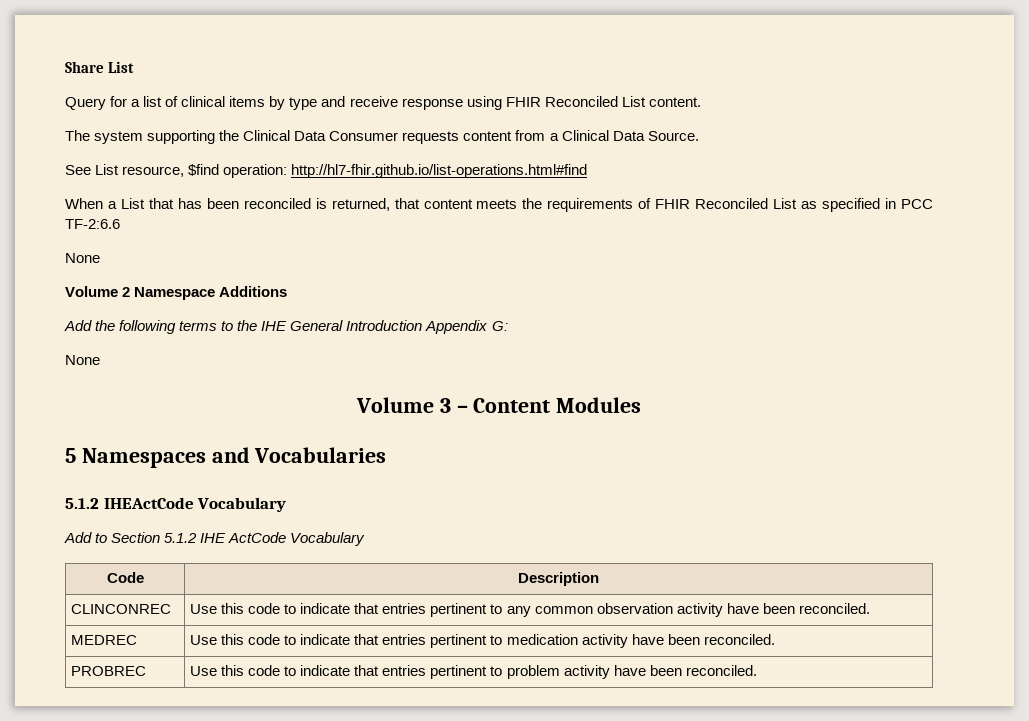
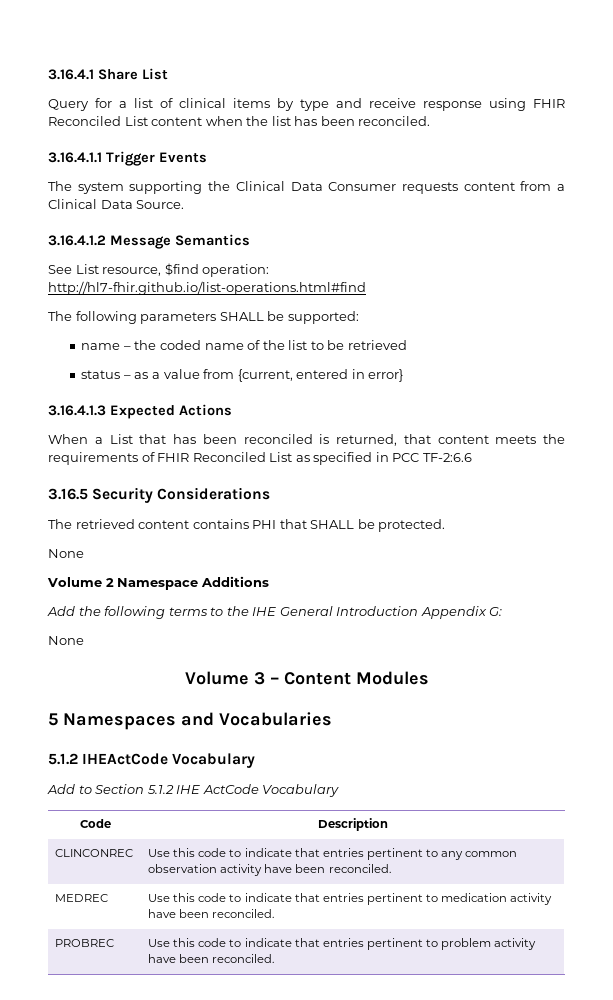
(65, 67) none -> [48,69,94,80] 3.16.4.1
[648,97,701,107] content. -> [151,116,431,126] [48,151,207,166] content when the list has been reconciled. // 3.16.4.1.1 Trigger Events
(699, 136) none -> [48,234,250,249] // 3.16.4.1.2 Message Semantics
(588, 171) none -> [48,311,359,324] [81,340,407,350] [81,369,404,382] [48,404,232,419] // The following parameters SHALL be supported: // name – the coded name of the list to be retrieved // status – as a value from {current, entered in error} // 3.16.4.1.3 Expected Actions
(120, 224) none -> [48,487,271,503] [48,519,446,532] // 3.16.5 Security Considerations // The retrieved content contains PHI that SHALL be protected.

